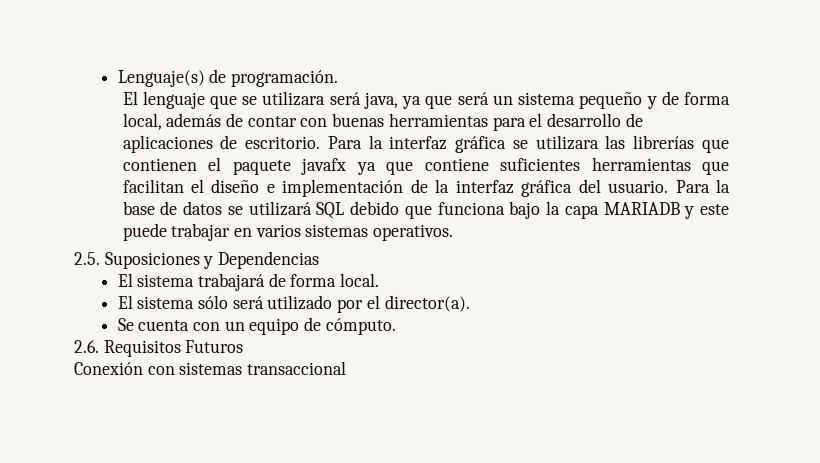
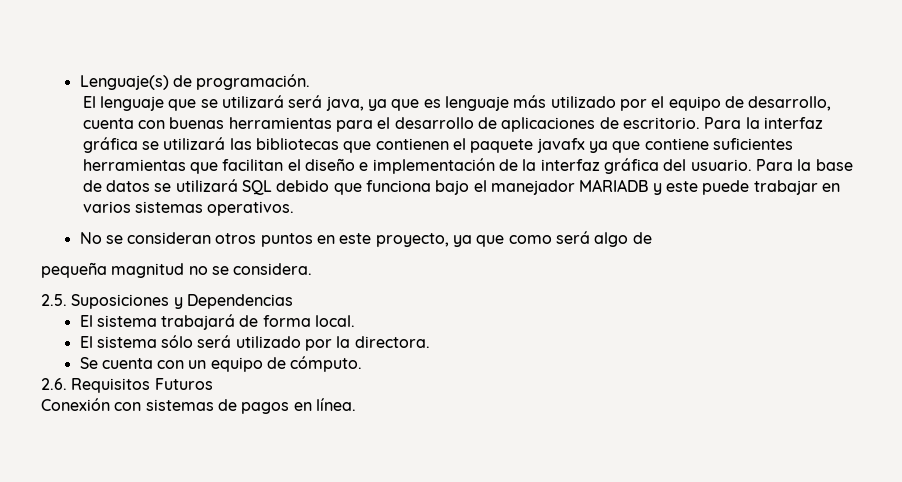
[262,91,326,106] utilizara -> [222,95,285,108] utilizará
[457,91,731,109] [122,113,297,130] será un sistema pequeño y de forma local, además de contar -> [423,95,832,111] [82,118,134,129] es lenguaje más utilizado por el equipo de desarrollo, cuenta
[535,135,695,150] utilizara las librerías -> [163,137,340,150] utilizará las bibliotecas
[546,201,599,219] la capa -> [473,180,576,195] el manejador
(454, 232) none -> [79,231,652,247] [41,262,313,278] // No se consideran otros puntos en este proyecto, ya que como será algo de // pequeña magnitud no se considera.
[366,295,470,312] el director(a). -> [336,336,430,348] la directora.
[247,361,347,375] transaccional -> [217,398,356,414] de pagos en línea.

